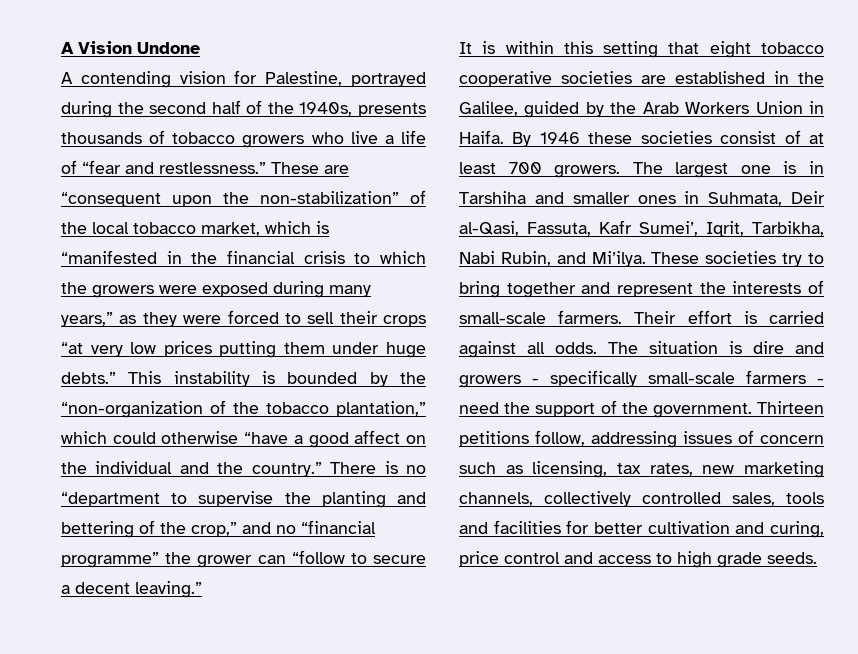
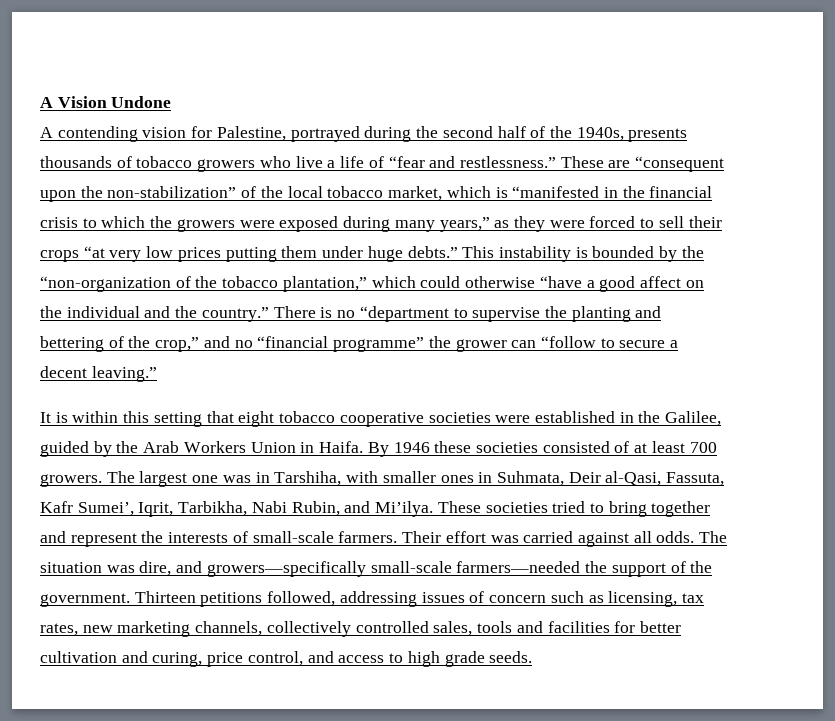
[641,75,666,84] are -> [495,415,531,423] were
[720,131,777,144] consist -> [542,441,610,453] consisted
[783,161,824,174] [459,191,564,204] is in Tarshiha and -> [222,471,379,486] was in Tarshiha, with
[782,253,803,267] try -> [552,501,586,513] tried
[743,311,757,324] is -> [490,535,519,543] was
[729,341,824,354] [459,370,824,388] [459,402,499,414] is dire and growers - specifically small-scale farmers - need -> [106,561,581,577] was dire, and growers—specifically small-scale farmers—needed
[535,430,585,446] follow, -> [267,591,336,606] followed,
[504,552,560,564] control -> [247,651,303,666] control,

